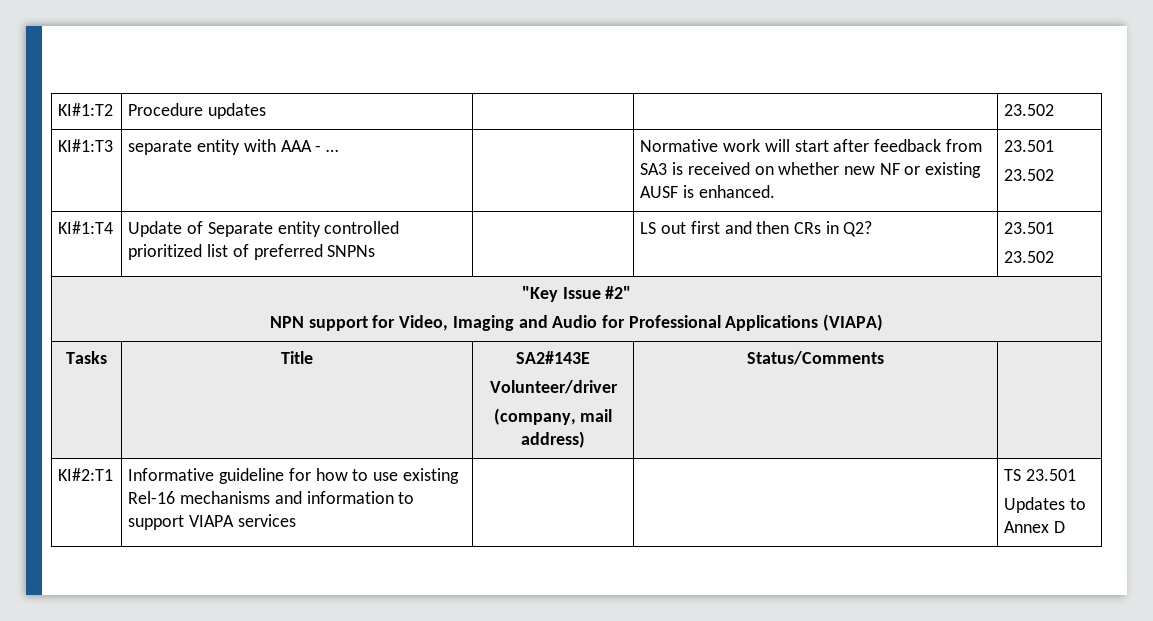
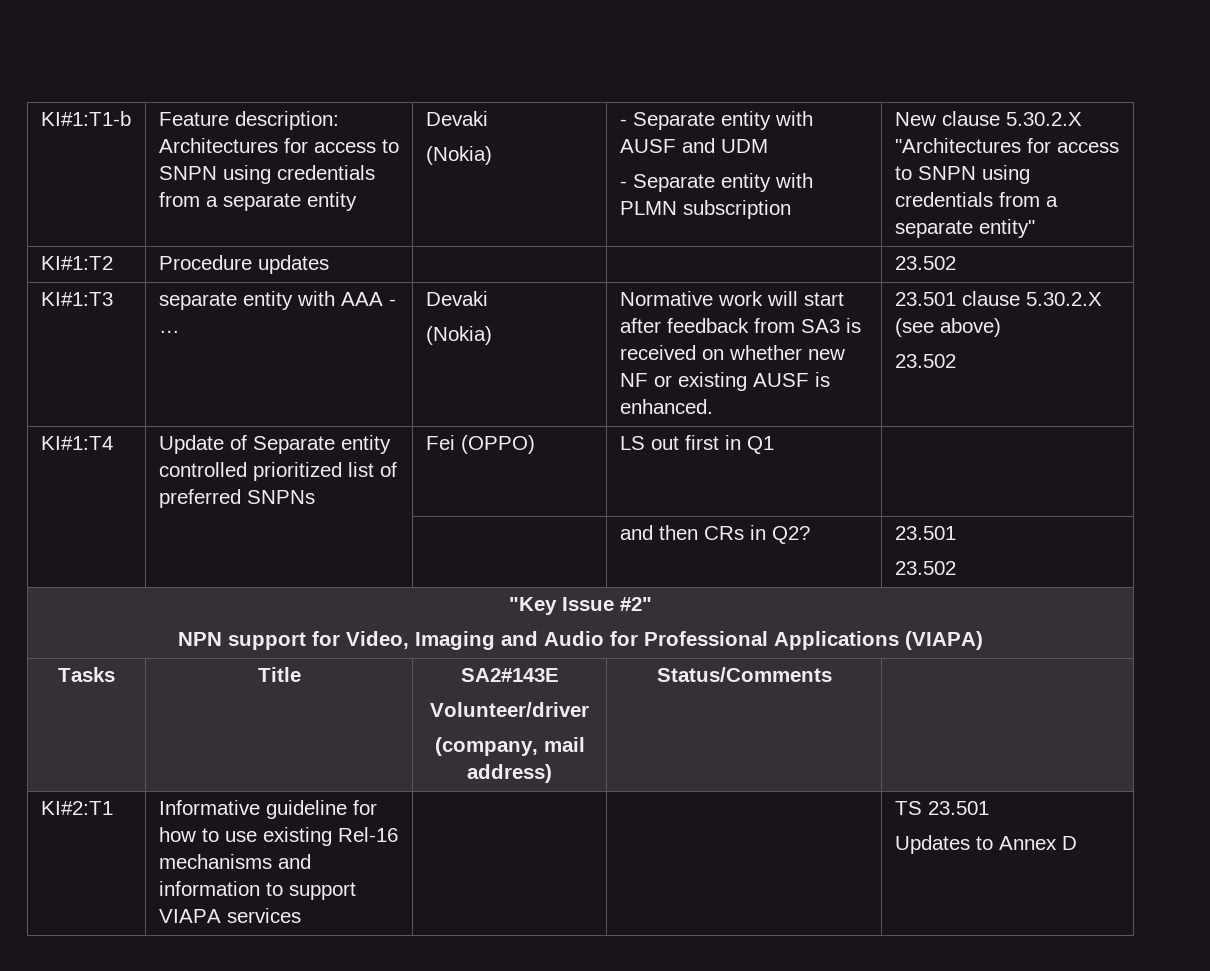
(58, 109) none -> [40,111,131,126] [158,111,339,130] [158,138,399,153] [158,165,375,184] [158,192,357,211] [425,111,488,126] [425,146,492,165] [619,111,813,130] [619,138,768,153] [619,173,813,192] [619,200,791,219] [894,111,1082,126] [894,138,1119,153] [894,165,1030,184] [894,192,1058,207] [894,219,1035,238] KI#1:T1-b | Feature description: Architectures for access to SNPN using credentials from a separate entity | Devaki // (Nokia) | - Separate entity with AUSF and UDM // - Separate entity with PLMN subscription | New clause 5.30.2.X "Architectures for access to SNPN using credentials from a separate entity" //
(339, 150) none -> [425,291,488,306] [425,326,492,345] Devaki // (Nokia)
(1055, 146) none -> [961,291,1102,306] [894,318,1001,337] clause 5.30.2.X (see above)
(376, 251) none -> [425,435,535,454] Fei (OPPO)
(720, 227) none -> [724,435,774,454] in Q1 | // | | |

